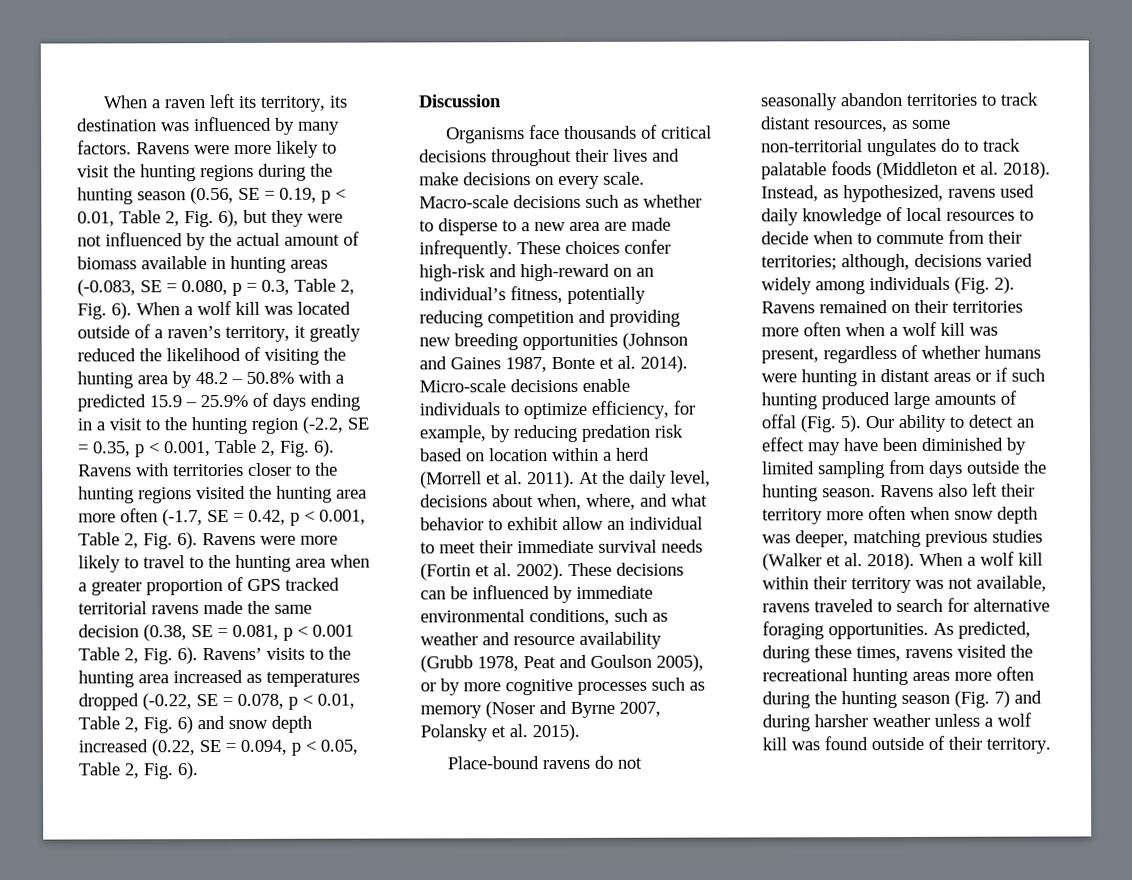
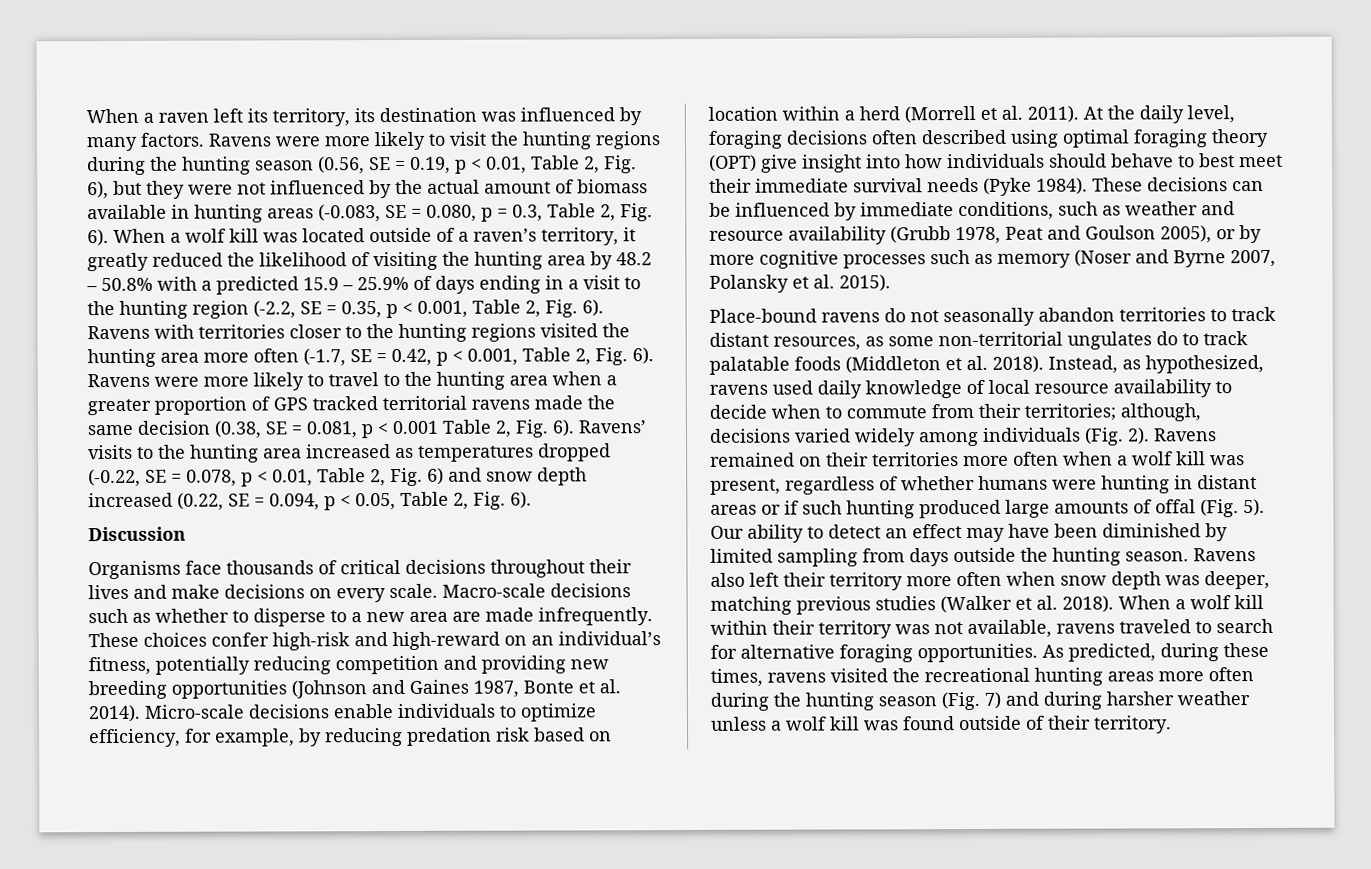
[420,493,708,511] [420,516,703,531] [420,542,435,554] decisions about when, where, and what behavior to exhibit allow an individual to -> [708,128,1268,149] [709,153,1235,173] foraging decisions often described using optimal foraging theory (OPT) give insight into how individuals should behave to best
[420,563,564,581] (Fortin et al. 2002). -> [983,177,1088,196] (Pyke 1984).
[420,609,525,623] environmental -> (954, 209) none
[946,211,1015,221] resources -> [1034,379,1212,398] resource availability

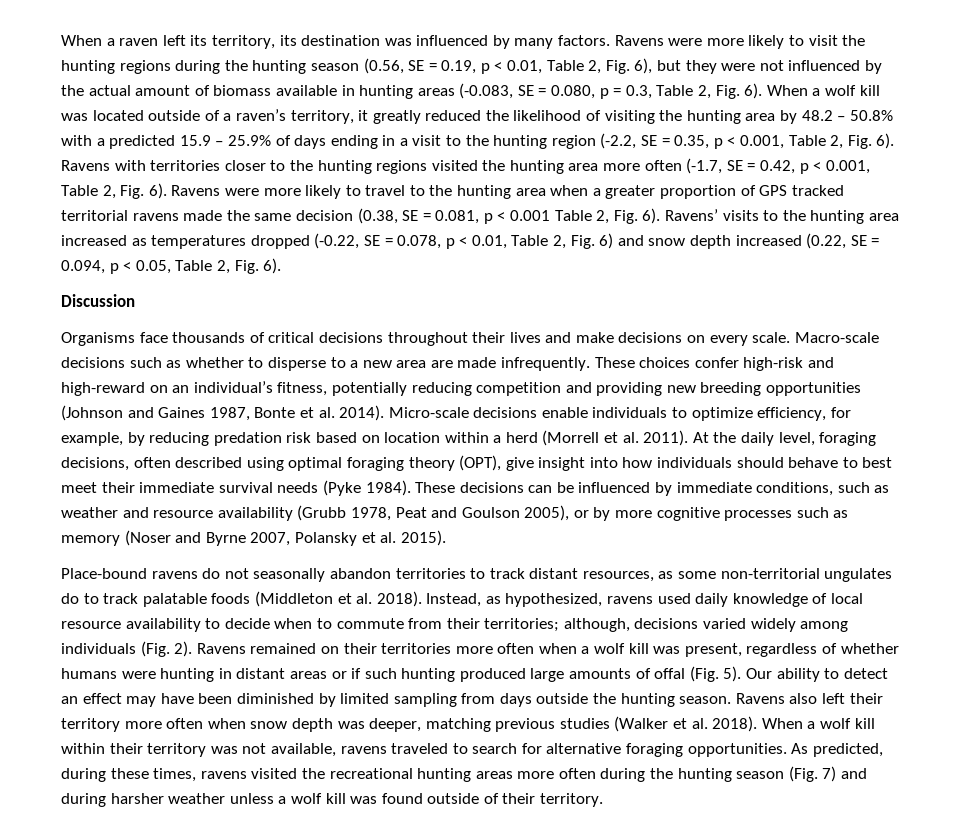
[786,130,867,145] decisions -> [61,457,129,471] decisions,
[709,154,757,172] (OPT) -> [459,455,502,471] (OPT),

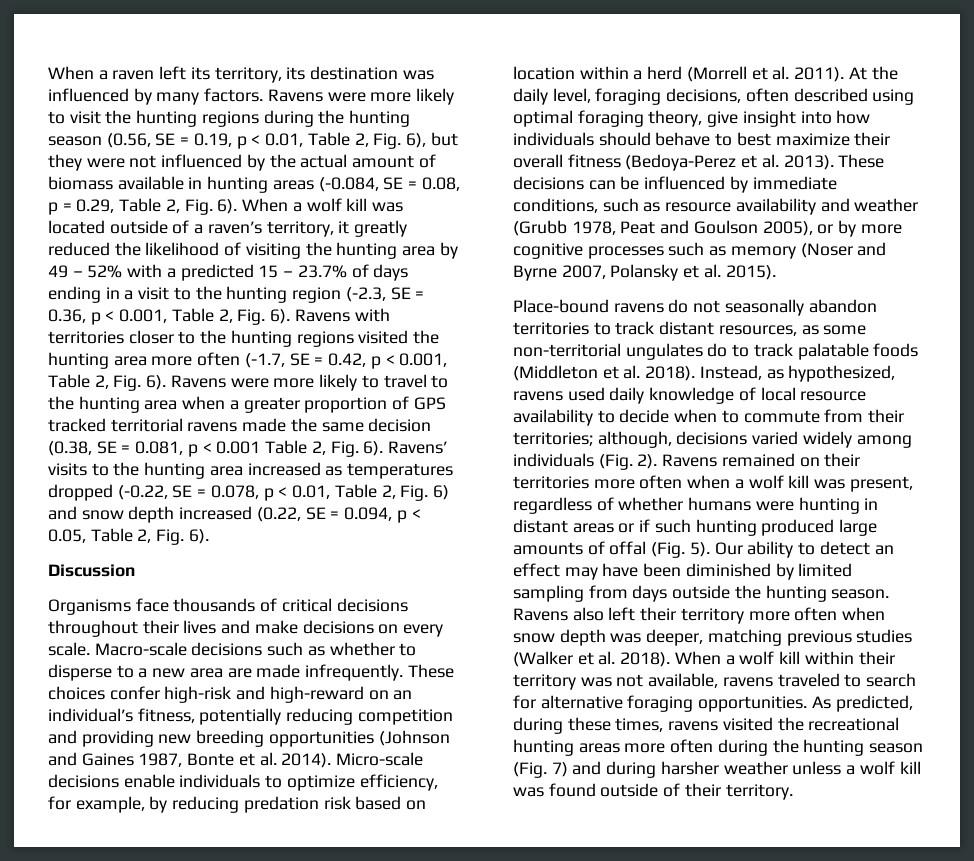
[459,83,596,99] (-0.083, SE = 0.080, -> [318,177,460,192] (-0.084, SE = 0.08,
[625,85,652,99] 0.3, -> [76,199,115,213] 0.29,
[801,110,893,121] [61,135,271,149] 48.2 – 50.8% with a predicted 15.9 – 25.9% -> [48,264,347,281] 49 – 52% with a predicted 15 – 23.7%
[600,133,710,149] (-2.2, SE = 0.35, -> [345,287,425,302] [48,309,86,323] (-2.3, SE = 0.36,
[408,455,502,471] theory (OPT), -> [648,110,703,127] theory,
[61,480,411,496] meet their immediate survival needs (Pyke 1984). -> [775,132,891,146] [513,154,834,171] maximize their overall fitness (Bedoya-Perez et al. 2013).
[61,507,293,521] weather and resource availability -> [665,198,919,215] resource availability and weather

